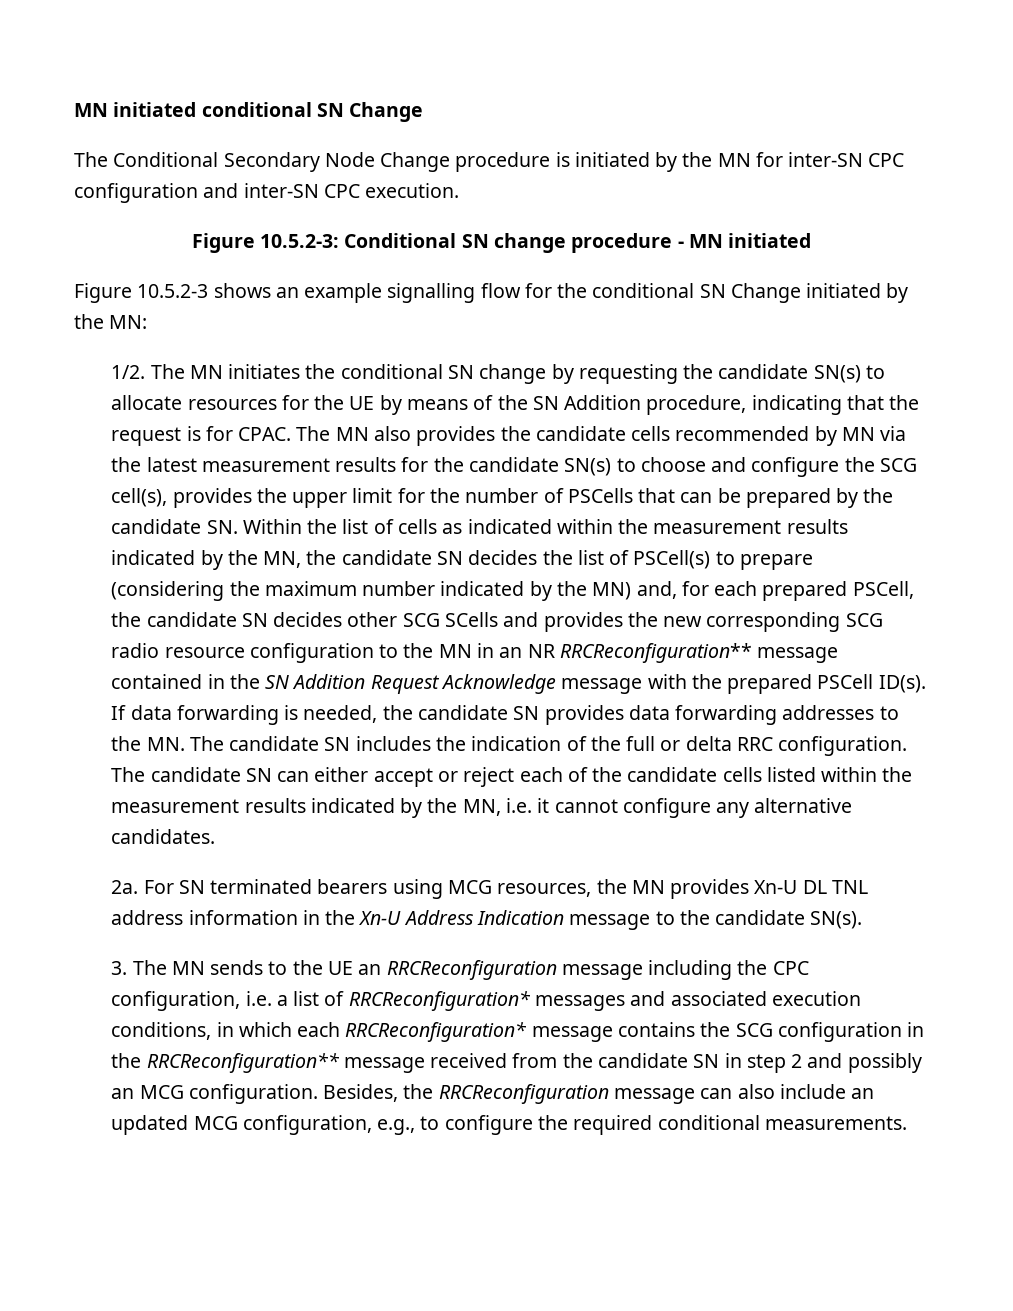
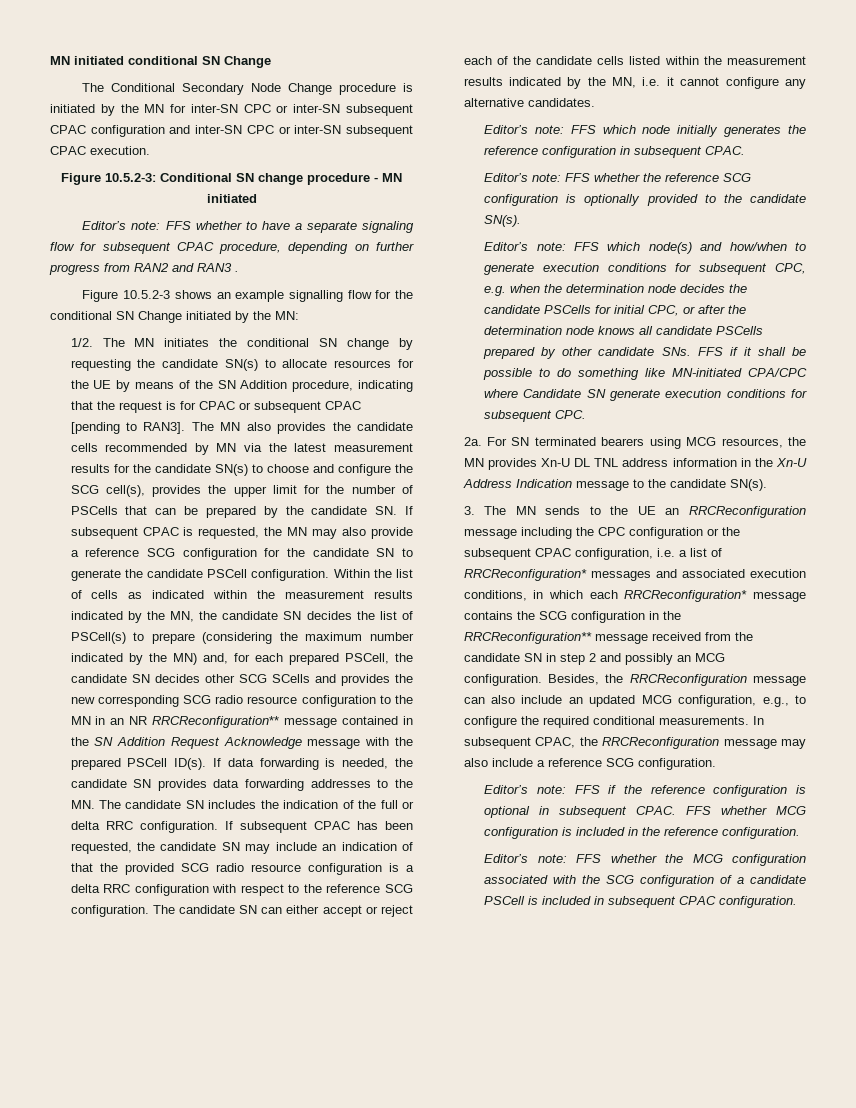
[74,183,360,203] configuration and inter-SN CPC -> [276,104,413,116] [50,125,414,137] [50,146,86,155] or inter-SN subsequent CPAC configuration and inter-SN CPC or inter-SN subsequent CPAC
(812, 240) none -> [82,221,414,233] [50,242,414,254] [49,263,239,275] // Editor’s note: FFS whether to have a separate signaling flow for subsequent CPAC procedure, depending on further progress from RAN2 and RAN3 .
[238,427,292,441] CPAC. -> [198,401,361,413] [70,422,186,434] CPAC or subsequent CPAC [pending to RAN3].
(238, 527) none -> [405,506,414,515] [70,527,414,539] [70,548,414,560] [70,569,330,581] If subsequent CPAC is requested, the MN may also provide a reference SCG configuration for the candidate SN to generate the candidate PSCell configuration.
(908, 746) none -> [224,821,413,833] [70,842,414,854] [70,863,415,875] [70,884,414,896] [70,905,149,917] If subsequent CPAC has been requested, the candidate SN may include an indication of that the provided SCG radio resource configuration is a delta RRC configuration with respect to the reference SCG configuration.
(216, 836) none -> [484,125,806,137] [484,146,746,158] [484,173,752,182] [484,194,806,206] [484,215,522,227] [484,242,806,254] [484,263,806,275] [484,284,748,296] [484,305,747,316] [484,326,764,335] [483,347,806,359] [483,368,807,380] [484,389,807,401] [484,410,587,422] // Editor’s note: FFS which node initially generates the reference configuration in subsequent CPAC. // Editor’s note: FFS whether the reference SCG configuration is optionally provided to the candidate SN(s). // Editor’s note: FFS which node(s) and how/when to generate execution conditions for subsequent CPC, e.g. when the determination node decides the candidate PSCells for initial CPC, or after the determination node knows all candidate PSCells prepared by other candidate SNs. FFS if it shall be possible to do something like MN-initiated CPA/CPC where Candidate SN generate execution conditions for subsequent CPC.
(809, 968) none -> [628,527,740,539] [463,548,571,560] configuration or the subsequent CPAC
(907, 1123) none -> [752,716,764,725] [463,737,806,749] [463,758,716,770] [484,785,806,797] [484,806,806,818] [484,827,801,839] [484,854,806,866] [484,875,806,887] [484,896,798,908] In subsequent CPAC, the RRCReconfiguration message may also include a reference SCG configuration. // Editor’s note: FFS if the reference configuration is optional in subsequent CPAC. FFS whether MCG configuration is included in the reference configuration. // Editor’s note: FFS whether the MCG configuration associated with the SCG configuration of a candidate PSCell is included in subsequent CPAC configuration.

